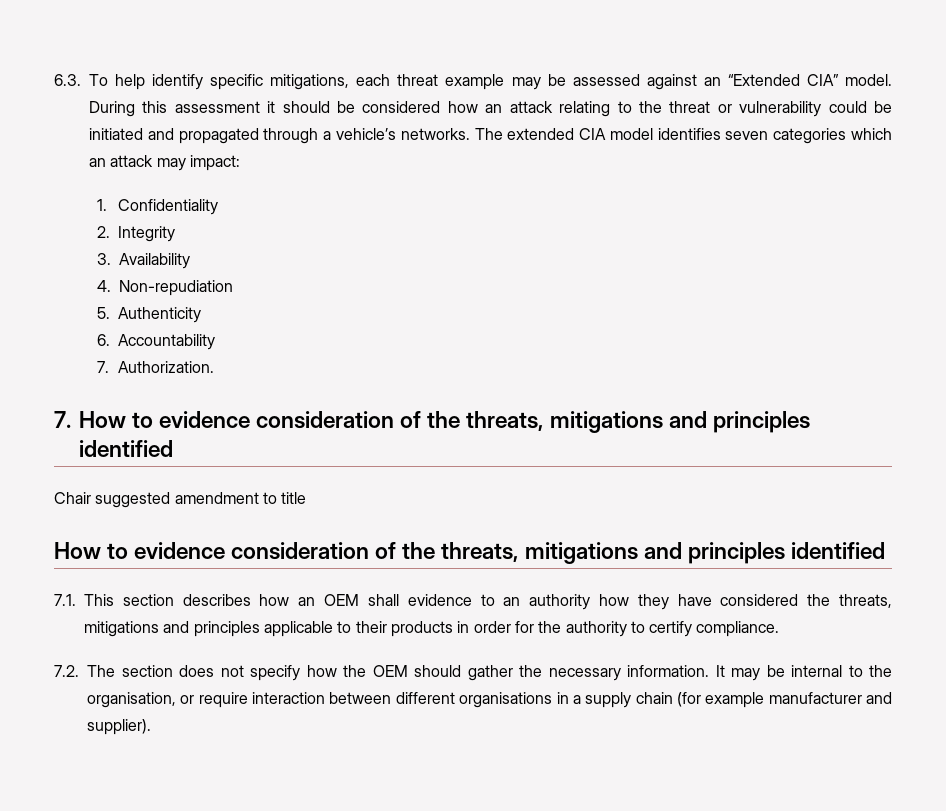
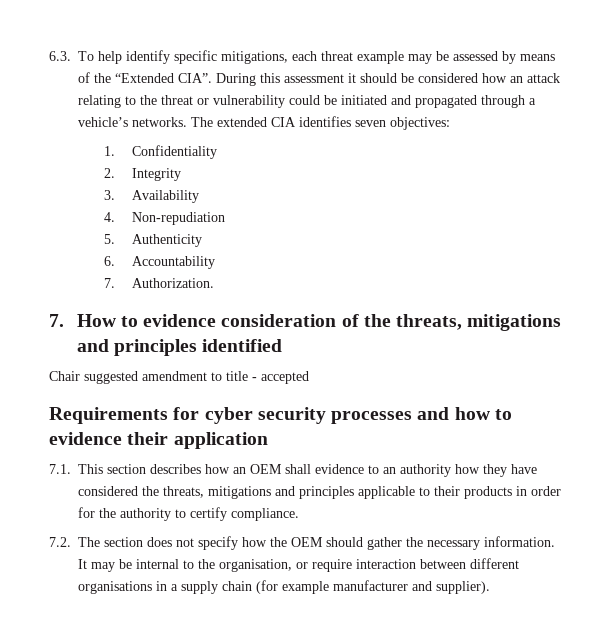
[646,74,893,90] against an “Extended CIA” model. -> [502,51,555,64] [78,72,212,83] by means of the “Extended CIA”.
[609,128,653,140] model -> (296, 122) none
[773,128,893,144] [89,155,240,171] categories which an attack may impact: -> [390,117,450,130] objectives:
[54,542,885,564] // How to evidence consideration of the threats, mitigations and principles identified -> [252,371,309,384] [49,407,512,424] [49,432,268,449] - accepted // Requirements for cyber security processes and how to evidence their application

